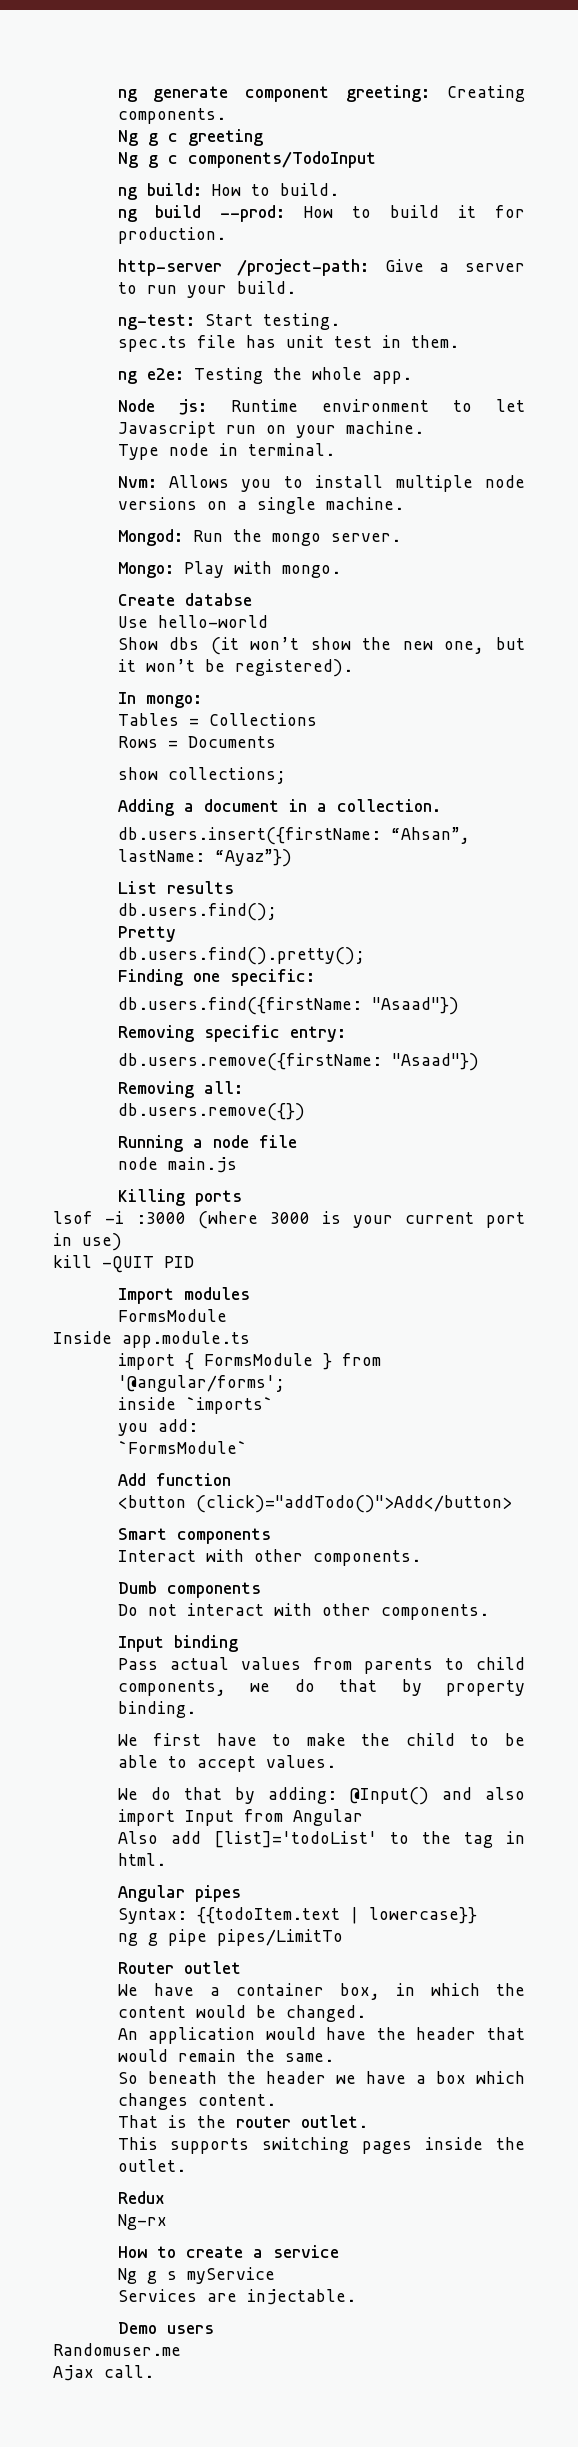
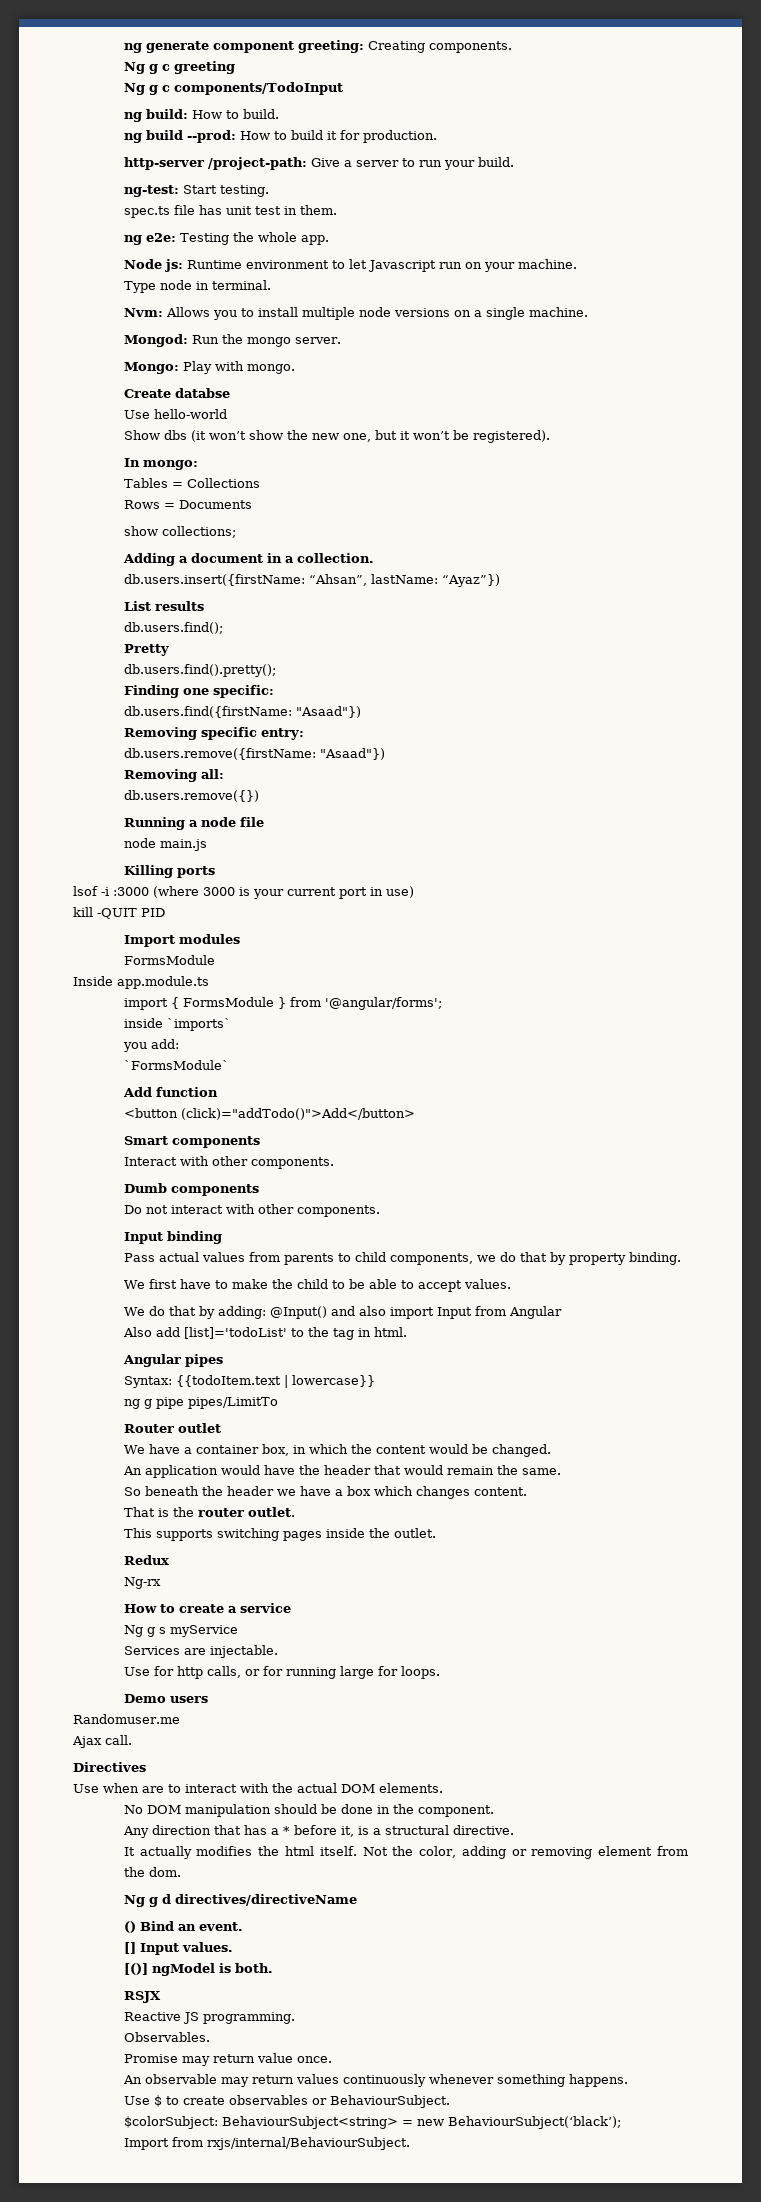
(356, 2297) none -> [123,1666,440,1679] // Use for http calls, or for running large for loops.
(154, 2371) none -> [73,1762,146,1772] [73,1783,443,1793] [123,1804,494,1817] [122,1825,514,1838] [123,1846,688,1859] [123,1867,181,1877] [123,1894,357,1907] [123,1921,243,1933] [123,1942,233,1955] [123,1963,273,1976] [123,1991,161,2003] [123,2012,295,2024] [123,2032,210,2042] [123,2053,332,2066] [122,2074,628,2087] [123,2095,450,2108] [123,2116,621,2129] [123,2137,410,2150] // Directives // Use when are to interact with the actual DOM elements. // No DOM manipulation should be done in the component. // Any direction that has a * before it, is a structural directive. // It actually modifies the html itself. Not the color, adding or removing element from the dom. // Ng g d directives/directiveName // () Bind an event. // [] Input values. // [()] ngModel is both. // RSJX // Reactive JS programming. // Observables. // Promise may return value once. // An observable may return values continuously whenever something happens. // Use $ to create observables or BehaviourSubject. // $colorSubject: BehaviourSubject<string> = new BehaviourSubject(‘black’); // Import from rxjs/internal/BehaviourSubject.

